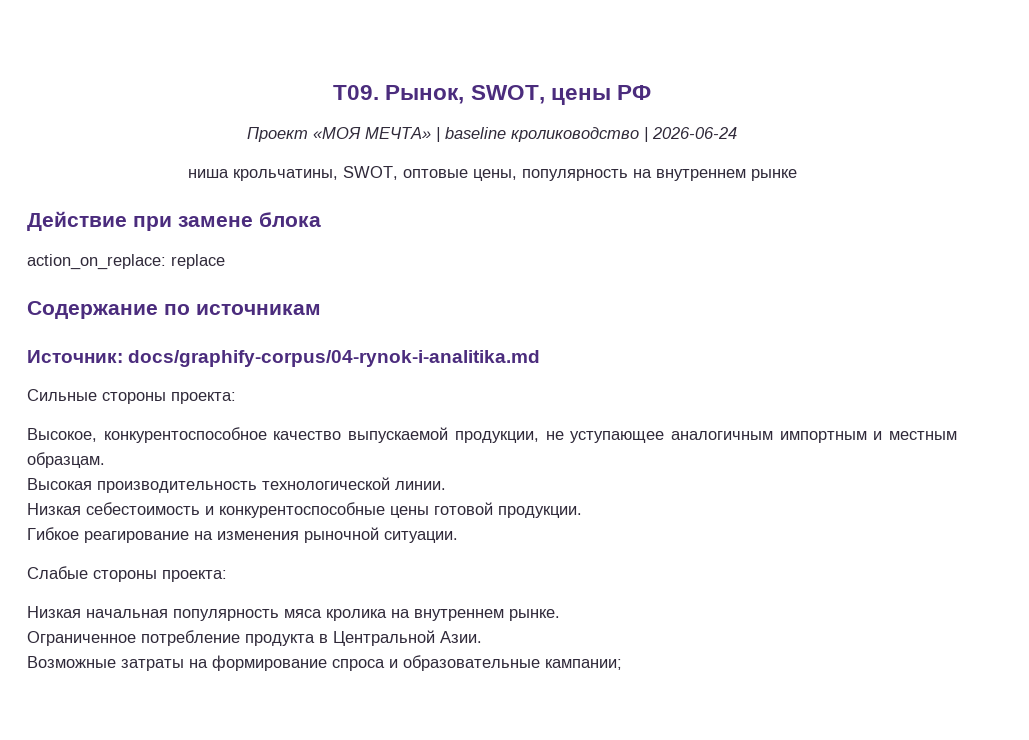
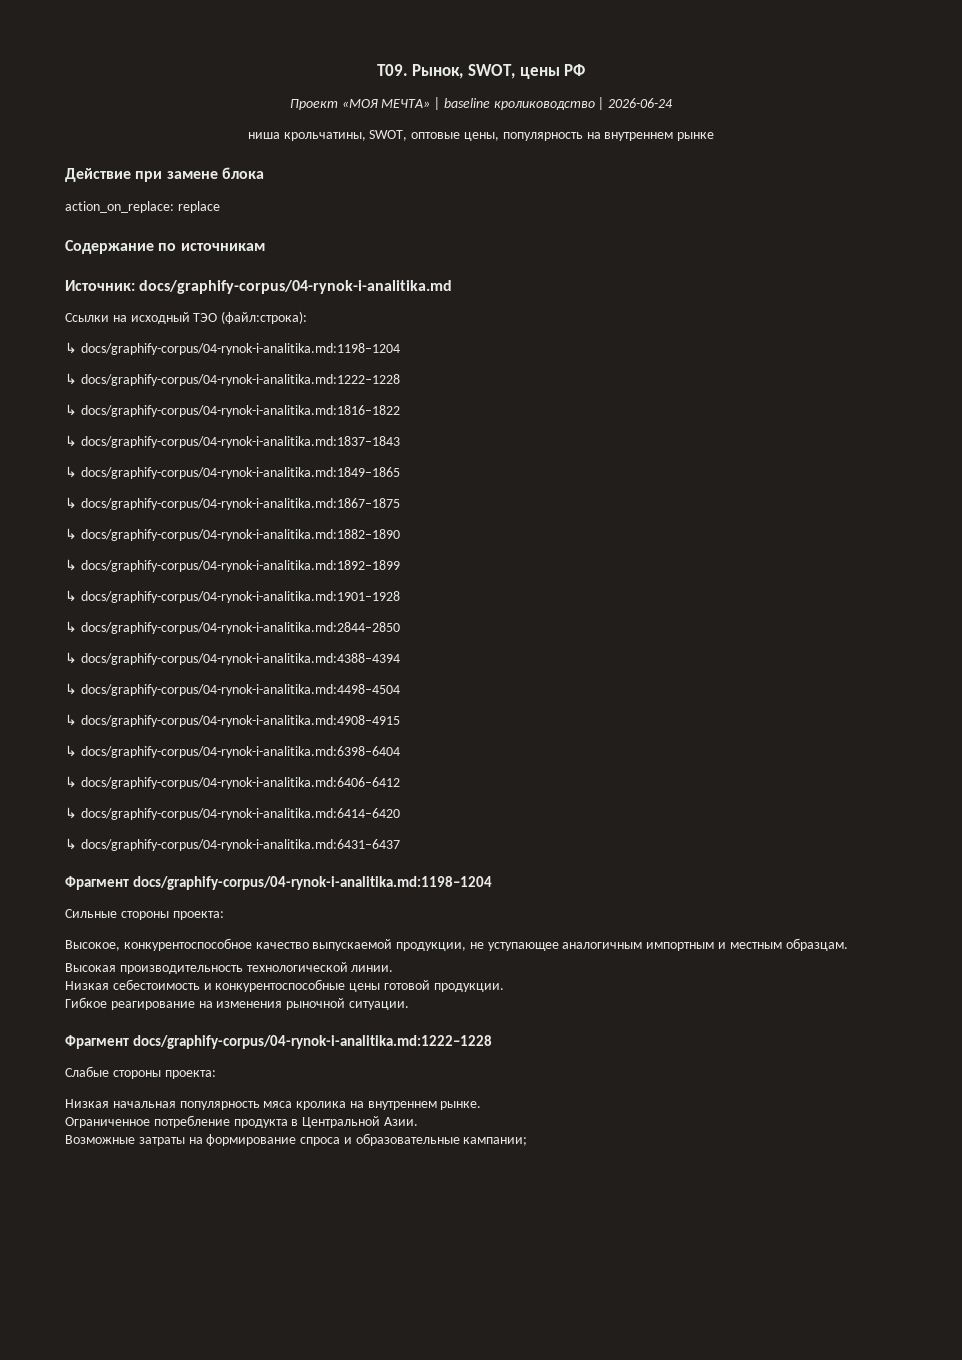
(541, 358) none -> [65,311,308,324] [65,342,400,355] [65,373,400,386] [65,404,400,417] [65,435,400,448] [65,466,400,479] [65,497,400,510] [65,528,400,541] [65,559,400,572] [65,590,400,603] [65,621,400,634] [65,652,400,665] [65,683,400,696] [65,714,400,727] [65,745,400,758] [65,776,400,789] [65,807,400,820] [65,838,400,851] [65,876,492,890] // Ссылки на исходный ТЭО (файл:строка): // ↳ docs/graphify-corpus/04-rynok-i-analitika.md:1198–1204 // ↳ docs/graphify-corpus/04-rynok-i-analitika.md:1222–1228 // ↳ docs/graphify-corpus/04-rynok-i-analitika.md:1816–1822 // ↳ docs/graphify-corpus/04-rynok-i-analitika.md:1837–1843 // ↳ docs/graphify-corpus/04-rynok-i-analitika.md:1849–1865 // ↳ docs/graphify-corpus/04-rynok-i-analitika.md:1867–1875 // ↳ docs/graphify-corpus/04-rynok-i-analitika.md:1882–1890 // ↳ docs/graphify-corpus/04-rynok-i-analitika.md:1892–1899 // ↳ docs/graphify-corpus/04-rynok-i-analitika.md:1901–1928 // ↳ docs/graphify-corpus/04-rynok-i-analitika.md:2844–2850 // ↳ docs/graphify-corpus/04-rynok-i-analitika.md:4388–4394 // ↳ docs/graphify-corpus/04-rynok-i-analitika.md:4498–4504 // ↳ docs/graphify-corpus/04-rynok-i-analitika.md:4908–4915 // ↳ docs/graphify-corpus/04-rynok-i-analitika.md:6398–6404 // ↳ docs/graphify-corpus/04-rynok-i-analitika.md:6406–6412 // ↳ docs/graphify-corpus/04-rynok-i-analitika.md:6414–6420 // ↳ docs/graphify-corpus/04-rynok-i-analitika.md:6431–6437 // Фрагмент docs/graphify-corpus/04-rynok-i-analitika.md:1198–1204
(458, 537) none -> [65,1035,492,1049] // Фрагмент docs/graphify-corpus/04-rynok-i-analitika.md:1222–1228

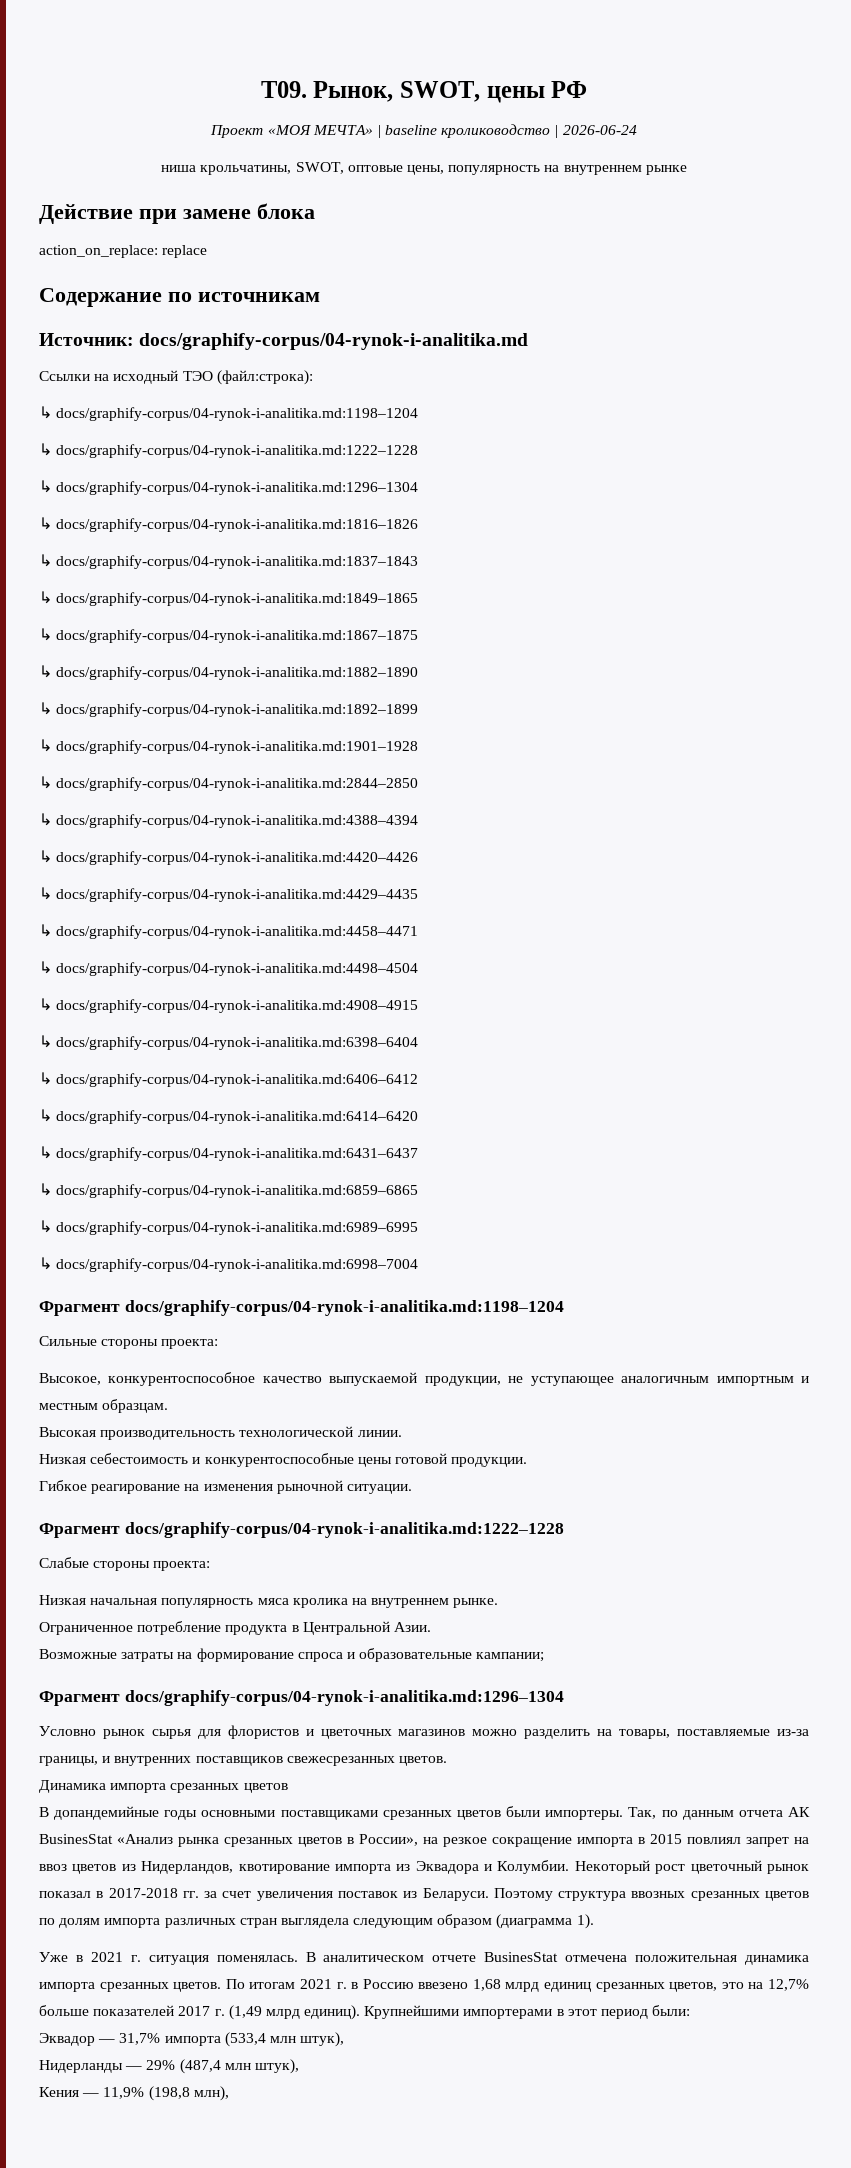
[80,405,400,417] docs/graphify-corpus/04-rynok-i-analitika.md:1816–1822 -> [56,481,419,495] [39,517,419,532] docs/graphify-corpus/04-rynok-i-analitika.md:1296–1304 // ↳ docs/graphify-corpus/04-rynok-i-analitika.md:1816–1826
(400, 659) none -> [39,850,419,865] [39,887,419,902] [39,924,419,939] // ↳ docs/graphify-corpus/04-rynok-i-analitika.md:4420–4426 // ↳ docs/graphify-corpus/04-rynok-i-analitika.md:4429–4435 // ↳ docs/graphify-corpus/04-rynok-i-analitika.md:4458–4471
(400, 845) none -> [39,1183,419,1198] [39,1220,419,1235] [39,1257,419,1272] // ↳ docs/graphify-corpus/04-rynok-i-analitika.md:6859–6865 // ↳ docs/graphify-corpus/04-rynok-i-analitika.md:6989–6995 // ↳ docs/graphify-corpus/04-rynok-i-analitika.md:6998–7004
(528, 1141) none -> [39,1690,564,1706] [39,1725,809,1739] [39,1756,447,1766] [39,1780,288,1793] [39,1806,811,1820] [39,1834,809,1847] [39,1860,809,1874] [39,1888,810,1901] [39,1914,594,1929] [39,1952,809,1965] [39,1979,809,1992] [39,2005,691,2020] [39,2032,345,2047] [39,2059,299,2074] [39,2086,229,2101] // Фрагмент docs/graphify-corpus/04-rynok-i-analitika.md:1296–1304 // Условно рынок сырья для флористов и цветочных магазинов можно разделить на товары, поставляемые из-за границы, и внутренних поставщиков свежесрезанных цветов. // Динамика импорта срезанных цветов // В допандемийные годы основными поставщиками срезанных цветов были импортеры. Так, по данным отчета АК BusinesStat «Анализ рынка срезанных цветов в России», на резкое сокращение импорта в 2015 повлиял запрет на ввоз цветов из Нидерландов, квотирование импорта из Эквадора и Колумбии. Некоторый рост цветочный рынок показал в 2017-2018 гг. за счет увеличения поставок из Беларуси. Поэтому структура ввозных срезанных цветов по долям импорта различных стран выглядела следующим образом (диаграмма 1). // Уже в 2021 г. ситуация поменялась. В аналитическом отчете BusinesStat отмечена положительная динамика импорта срезанных цветов. По итогам 2021 г. в Россию ввезено 1,68 млрд единиц срезанных цветов, это на 12,7% больше показателей 2017 г. (1,49 млрд единиц). Крупнейшими импортерами в этот период были: // Эквадор — 31,7% импорта (533,4 млн штук), // Нидерланды — 29% (487,4 млн штук), // Кения — 11,9% (198,8 млн),

